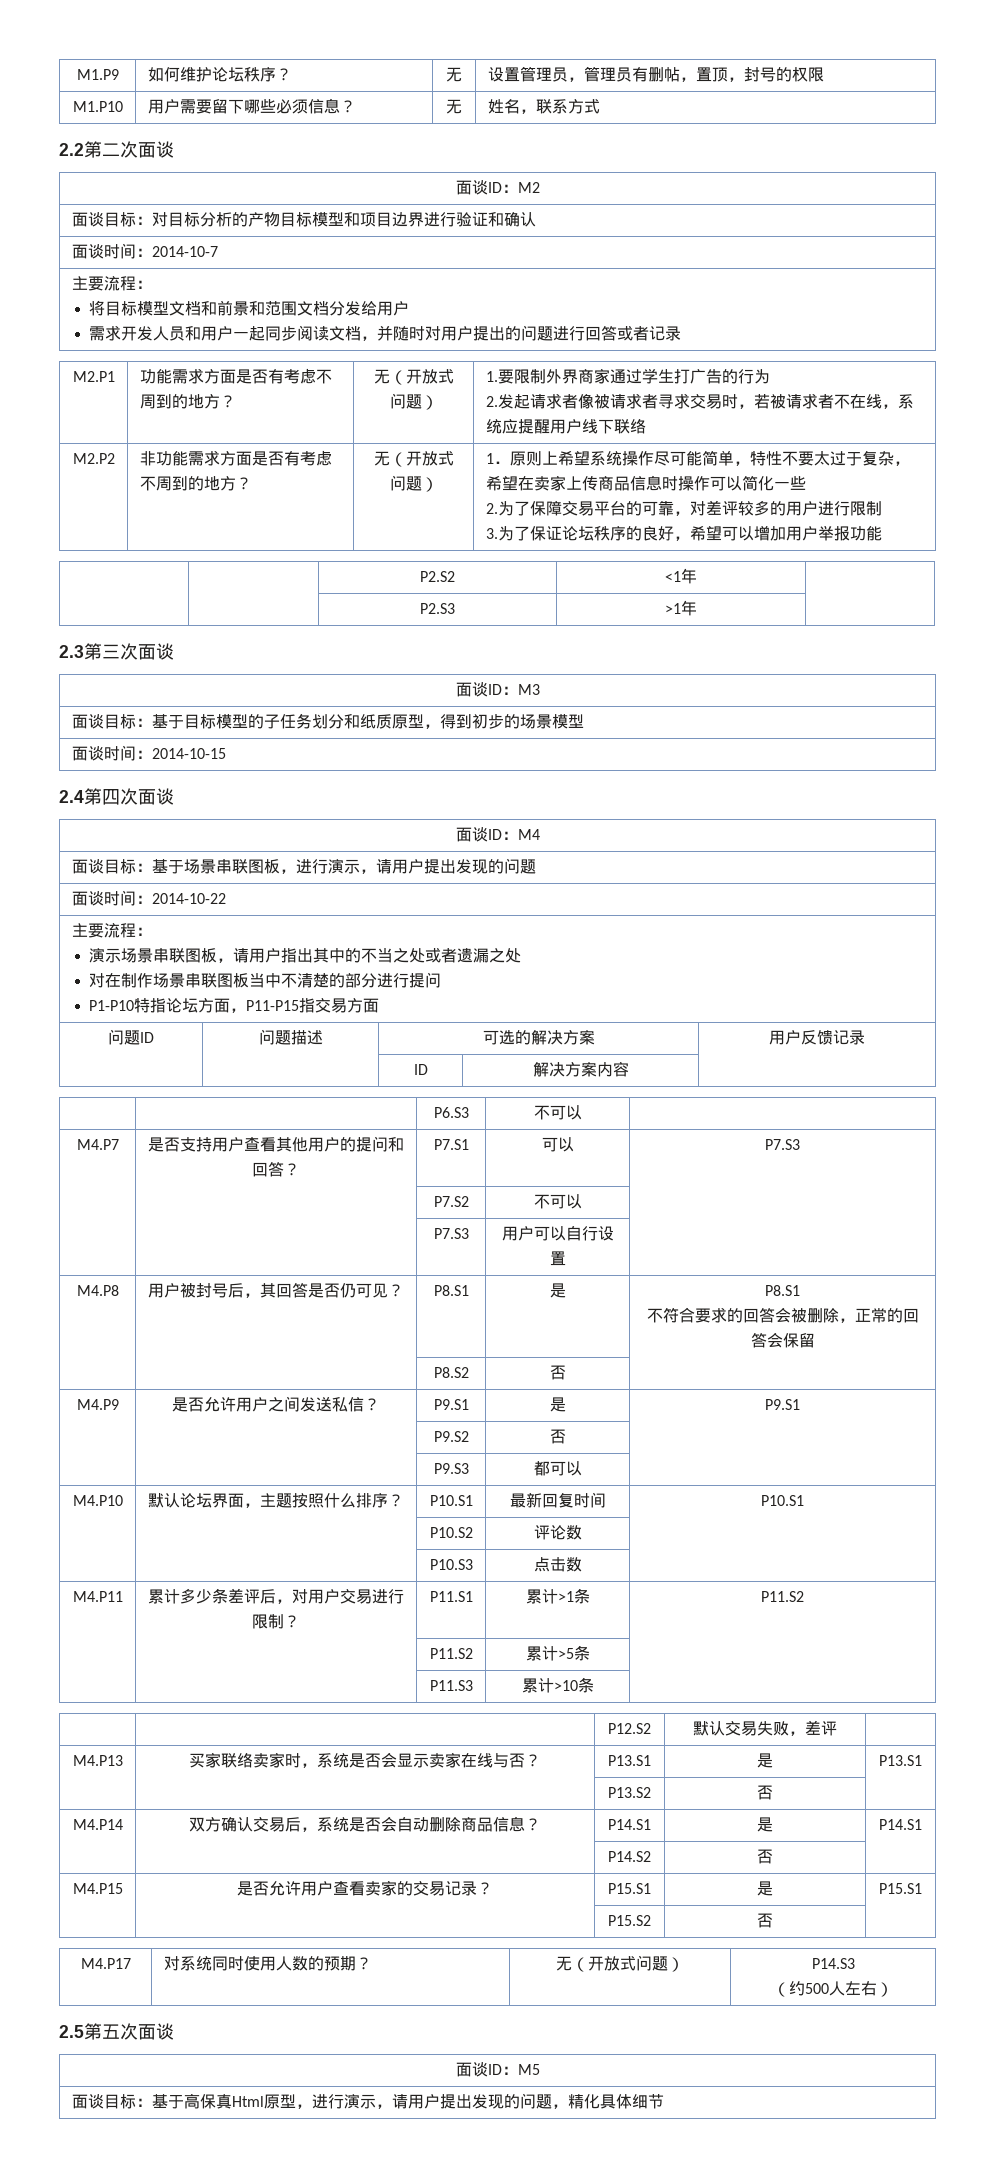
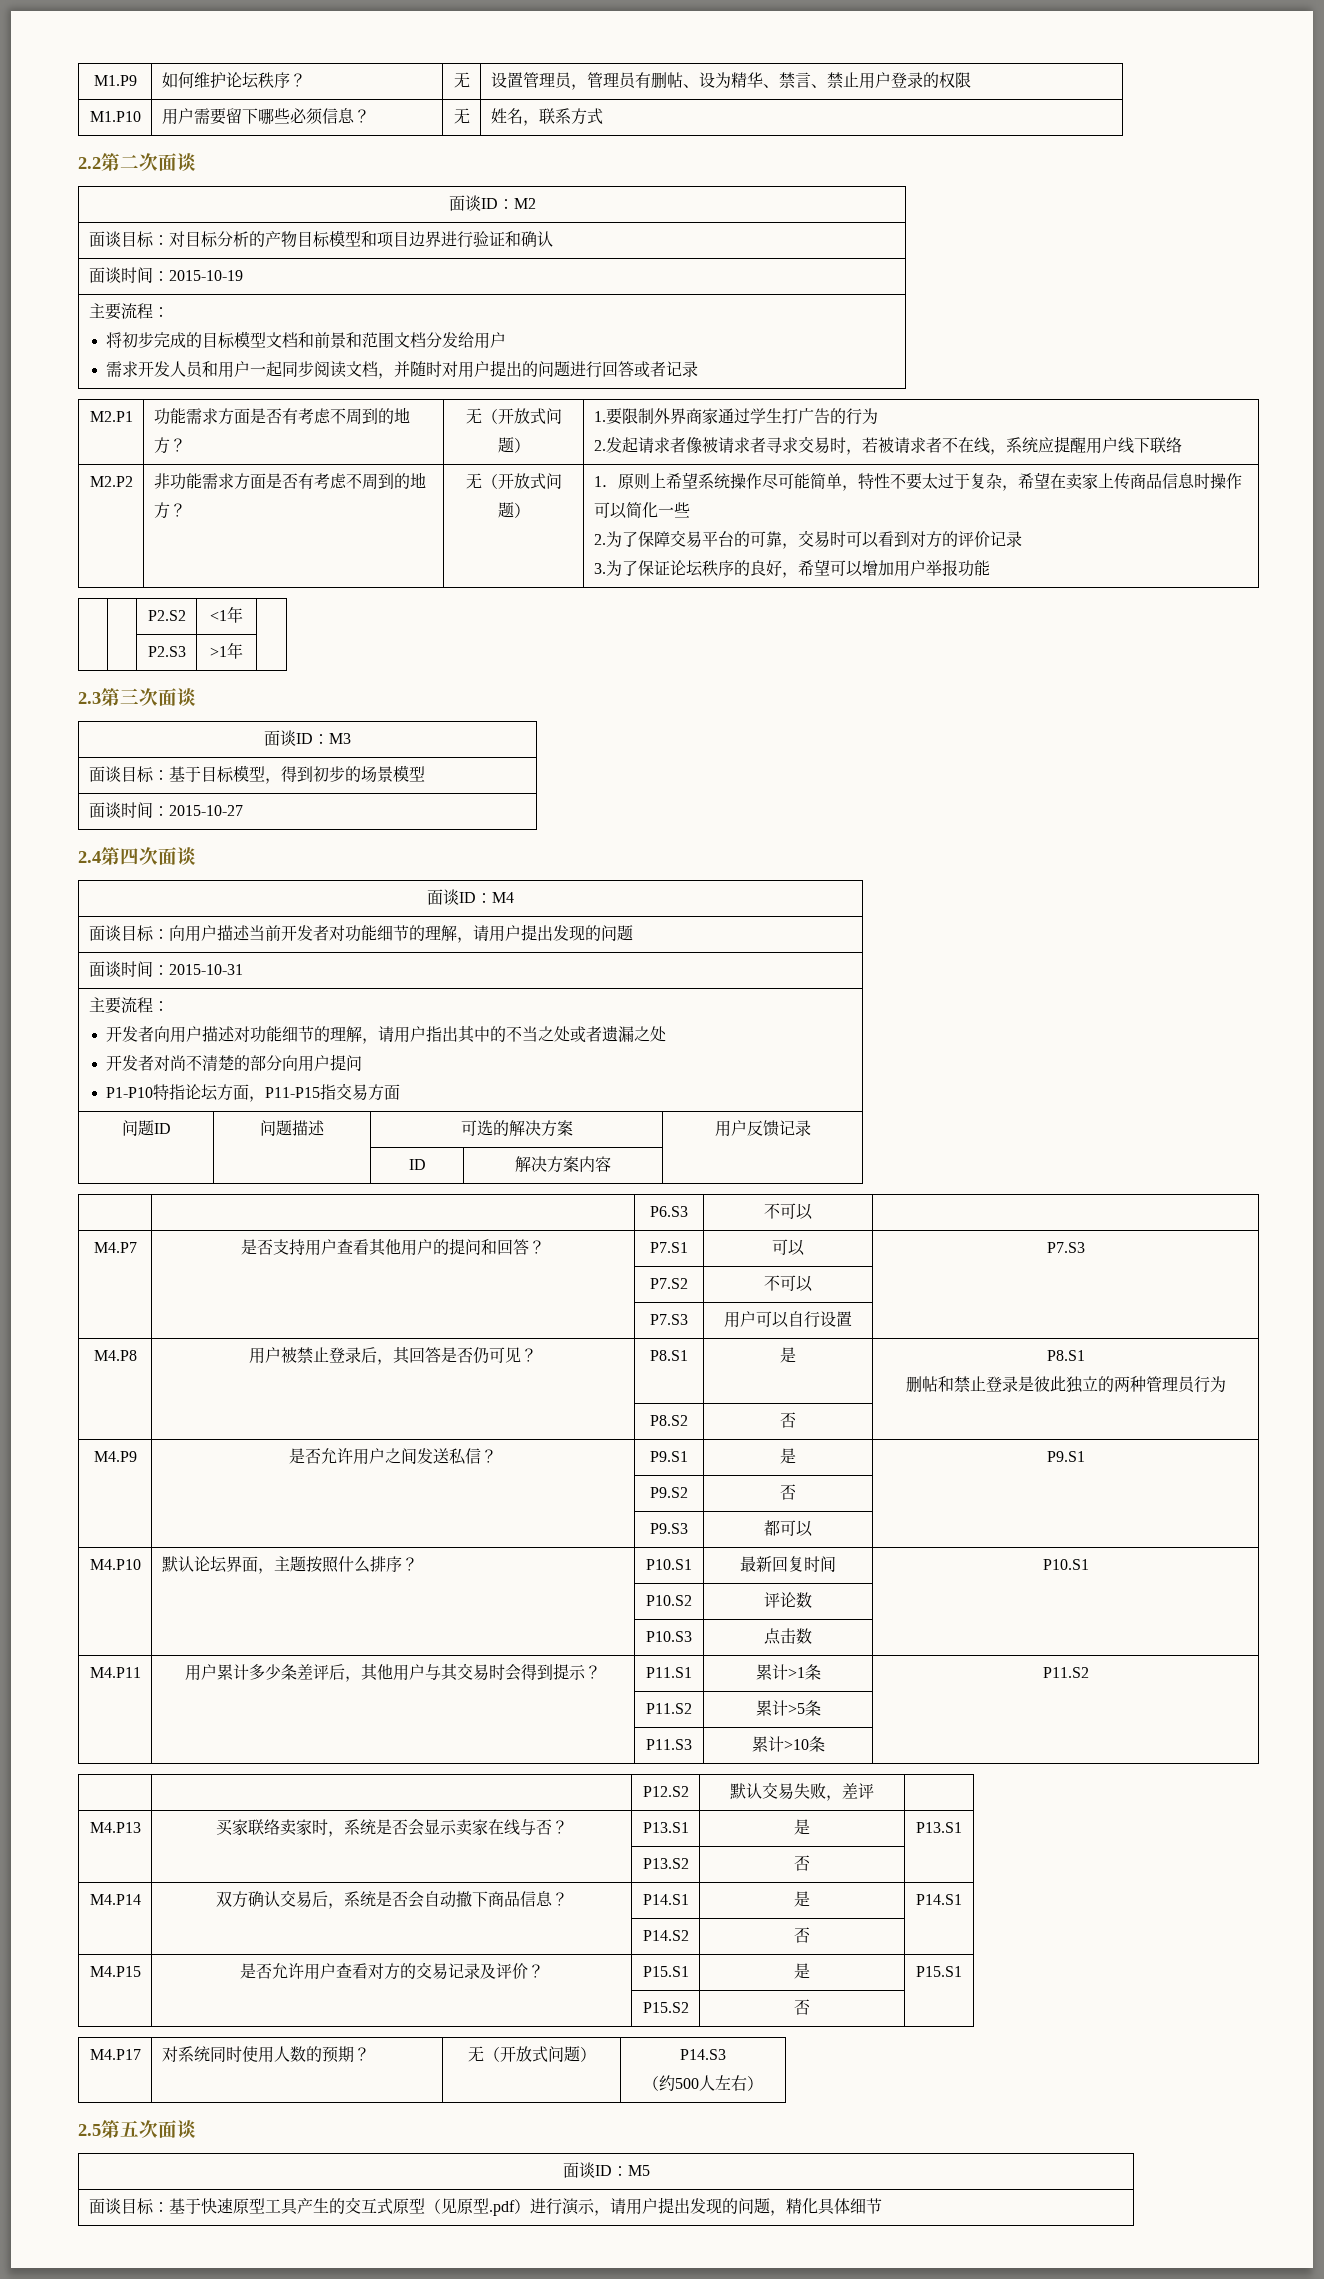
[679,67,776,82] ，置顶，封号 -> [682,72,923,89] 、设为精华、禁言、禁止用户登录
[151,246,218,257] 2014-10-7 -> [168,270,243,281] 2015-10-19
(106, 308) none -> [122,332,203,348] 初步完成的
[689,500,882,516] 对差评较多的用户进行限制 -> [797,530,1022,548] 交易时可以看到对方的评价记录
[247,713,424,729] 的子任务划分和纸质原型 -> (265, 774) none
[151,748,226,759] 2014-10-15 -> [168,805,243,816] 2015-10-27
[151,859,360,874] 基于场景串联图板，进行演示 -> [168,925,457,942] 向用户描述当前开发者对功能细节的理解
[151,893,226,904] [71,923,152,938] [89,948,218,963] 2014-10-22 // 主要流程： // 演示场景串联图板 -> [168,964,243,975] [88,997,169,1014] [106,1026,363,1043] 2015-10-31 // 主要流程： // 开发者向用户描述对功能细节的理解
[89,973,282,988] 对在制作场景串联图板当中 -> [106,1055,187,1071] 开发者对尚
[377,973,410,988] 进行 -> [282,1055,331,1072] 向用户
[195,1283,228,1298] 封号 -> [297,1347,361,1364] 禁止登录
[646,1307,919,1323] [750,1332,815,1348] 不符合要求的回答会被删除，正常的回答会保留 -> [905,1376,1226,1393] 删帖和禁止登录是彼此独立的两种管理员行为
(123, 1596) none -> [185,1664,217,1681] 用户
[292,1589,404,1604] [251,1614,284,1629] 对用户交易进行限制 -> [361,1663,586,1681] 其他用户与其交易时会得到提示
[429,1817,461,1832] 删除 -> [455,1891,488,1907] 撤下
[365,1880,397,1896] 卖家 -> [367,1963,400,1980] 对方
(477, 1888) none -> [479,1963,528,1979] 及评价
[183,2093,312,2109] 高保真Html原型， -> [200,2197,530,2216] 快速原型工具产生的交互式原型（见原型.pdf）

